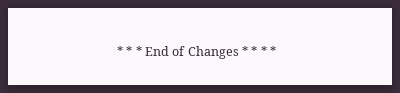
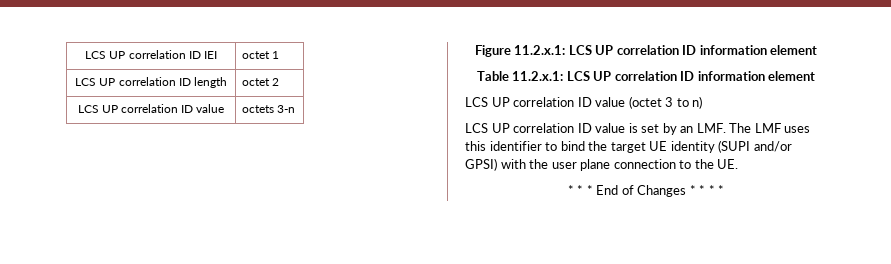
(116, 51) none -> [85,50,217,59] [241,51,279,59] [75,77,227,88] [241,78,279,86] [77,104,225,113] [241,105,295,113] [474,45,818,57] [476,71,816,81] [465,96,703,109] [465,123,811,135] [465,140,792,153] [465,158,739,171] LCS UP correlation ID IEI | octet 1 // LCS UP correlation ID length | octet 2 // LCS UP correlation ID value | octets 3-n // Figure 11.2.x.1: LCS UP correlation ID information element // Table 11.2.x.1: LCS UP correlation ID information element // LCS UP correlation ID value (octet 3 to n) // LCS UP correlation ID value is set by an LMF. The LMF uses this identifier to bind the target UE identity (SUPI and/or GPSI) with the user plane connection to the UE. //

